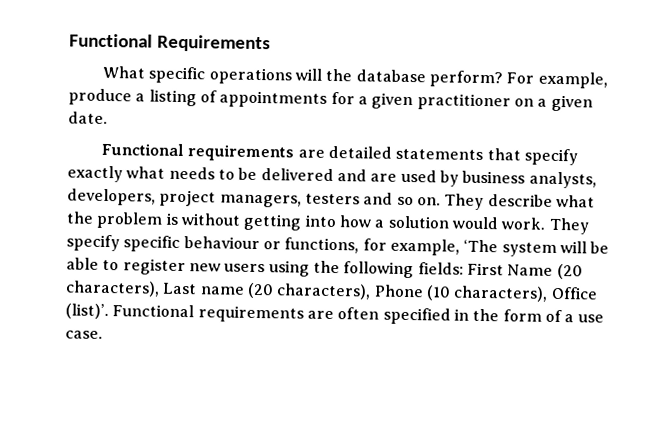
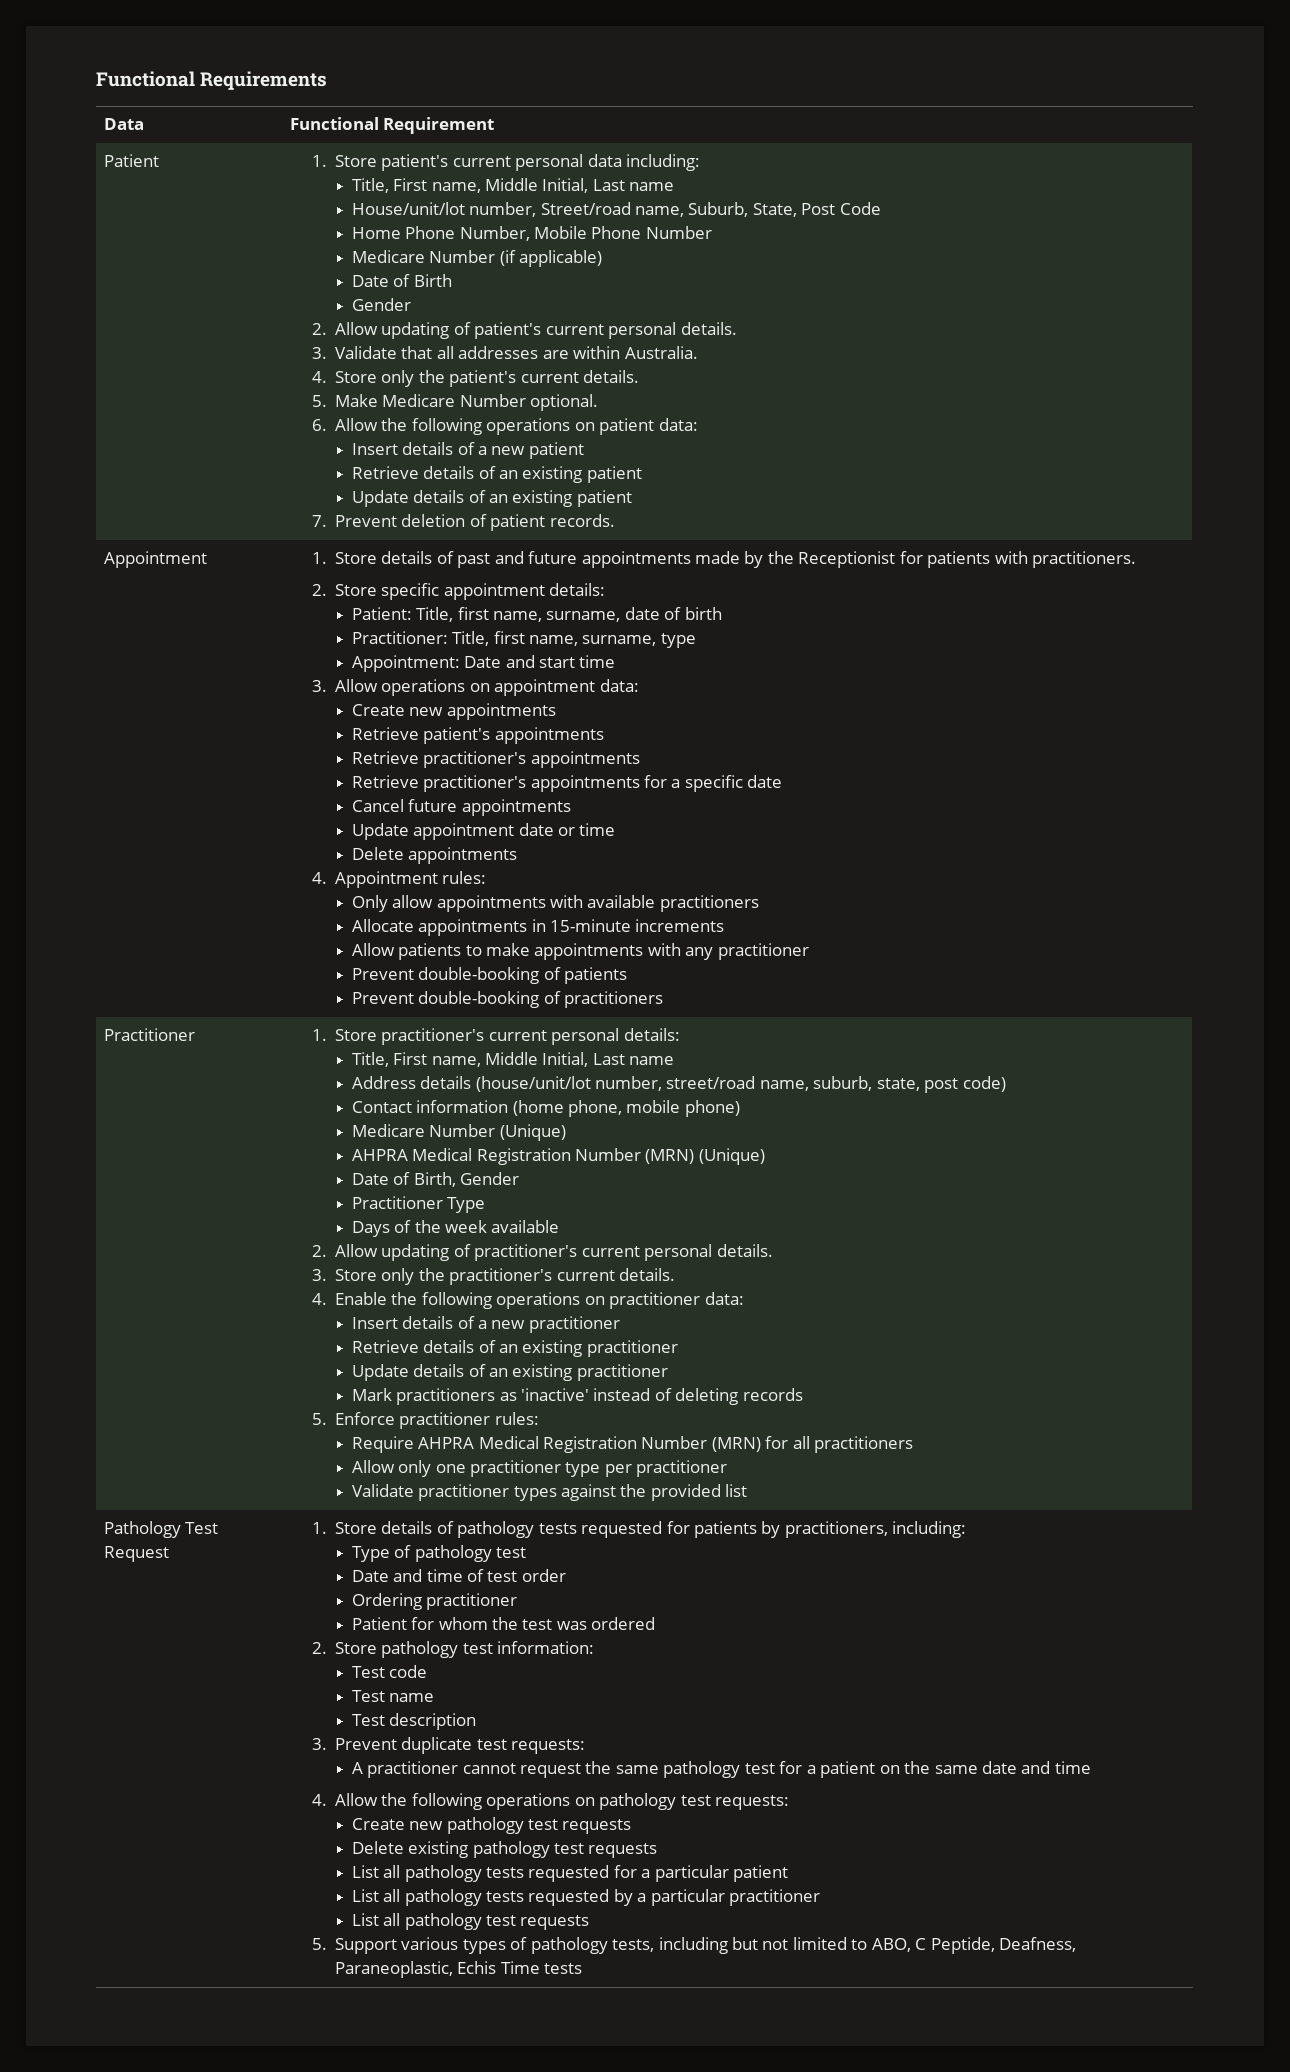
[101,65,608,89] [68,88,593,112] [68,111,108,125] [100,142,578,166] [67,165,597,189] [67,188,595,211] [66,211,589,235] [66,234,610,257] [66,257,583,280] [65,280,598,302] [65,303,604,325] [65,330,103,339] // What specific operations will the database perform? For example, produce a listing of appointments for a given practitioner on a given date. // Functional requirements are detailed statements that specify exactly what needs to be delivered and are used by business analysts, developers, project managers, testers and so on. They describe what the problem is without getting into how a solution would work. They specify specific behaviour or functions, for example, ‘The system will be able to register new users using the following fields: First Name (20 characters), Last name (20 characters), Phone (10 characters), Office (list)’. Functional requirements are often specified in the form of a use case. -> [103,118,144,130] [289,117,495,134] [103,154,159,167] [311,154,701,171] [351,178,675,193] [351,202,881,217] [351,226,712,241] [351,250,602,267] [351,274,452,287] [351,298,411,311] [311,322,737,339] [311,346,698,359] [311,370,640,387] [311,394,599,411] [311,418,698,435] [351,442,584,459] [351,466,642,483] [351,490,632,507] [311,514,615,531] [103,551,207,568] [311,551,1137,568] [311,583,606,600] [351,607,722,622] [351,631,696,648] [351,655,616,672] [311,679,639,696] [351,703,556,720] [351,727,604,744] [351,751,640,768] [351,775,783,792] [351,799,571,816] [351,823,616,840] [351,847,518,864] [311,871,487,888] [351,895,759,912] [351,919,725,936] [351,943,809,960] [351,967,627,984] [351,991,663,1008] [103,1028,195,1041] [311,1028,680,1045] [351,1052,675,1067] [351,1076,1006,1093] [351,1100,740,1117] [351,1124,566,1141] [351,1148,765,1165] [351,1172,519,1187] [351,1196,486,1213] [351,1220,560,1237] [311,1244,773,1261] [311,1268,676,1285] [311,1292,744,1309] [351,1316,620,1333] [351,1340,678,1357] [351,1364,668,1381] [351,1388,803,1405] [311,1412,539,1429] [351,1436,914,1453] [351,1460,728,1477] [351,1484,748,1501] [103,1521,219,1538] [103,1546,169,1562] [311,1521,967,1538] [351,1545,526,1562] [351,1569,566,1582] [351,1593,518,1610] [351,1617,656,1630] [311,1641,595,1658] [351,1665,428,1678] [351,1690,435,1702] [351,1713,477,1730] [311,1737,586,1754] [351,1761,1091,1778] [311,1793,790,1810] [351,1817,632,1834] [351,1841,658,1858] [351,1865,789,1882] [351,1889,821,1906] [351,1913,590,1930] [311,1937,1077,1954] [334,1961,583,1978] // Data | Functional Requirement // Patient | 1. Store patient's current personal data including: // Title, First name, Middle Initial, Last name // House/unit/lot number, Street/road name, Suburb, State, Post Code // Home Phone Number, Mobile Phone Number // Medicare Number (if applicable) // Date of Birth // Gender // 2. Allow updating of patient's current personal details. // 3. Validate that all addresses are within Australia. // 4. Store only the patient's current details. // 5. Make Medicare Number optional. // 6. Allow the following operations on patient data: // Insert details of a new patient // Retrieve details of an existing patient // Update details of an existing patient // 7. Prevent deletion of patient records. // Appointment | 1. Store details of past and future appointments made by the Receptionist for patients with practitioners. // 2. Store specific appointment details: // Patient: Title, first name, surname, date of birth // Practitioner: Title, first name, surname, type // Appointment: Date and start time // 3. Allow operations on appointment data: // Create new appointments // Retrieve patient's appointments // Retrieve practitioner's appointments // Retrieve practitioner's appointments for a specific date // Cancel future appointments // Update appointment date or time // Delete appointments // 4. Appointment rules: // Only allow appointments with available practitioners // Allocate appointments in 15-minute increments // Allow patients to make appointments with any practitioner // Prevent double-booking of patients // Prevent double-booking of practitioners // Practitioner | 1. Store practitioner's current personal details: // Title, First name, Middle Initial, Last name // Address details (house/unit/lot number, street/road name, suburb, state, post code) // Contact information (home phone, mobile phone) // Medicare Number (Unique) // AHPRA Medical Registration Number (MRN) (Unique) // Date of Birth, Gender // Practitioner Type // Days of the week available // 2. Allow updating of practitioner's current personal details. // 3. Store only the practitioner's current details. // 4. Enable the following operations on practitioner data: // Insert details of a new practitioner // Retrieve details of an existing practitioner // Update details of an existing practitioner // Mark practitioners as 'inactive' instead of deleting records // 5. Enforce practitioner rules: // Require AHPRA Medical Registration Number (MRN) for all practitioners // Allow only one practitioner type per practitioner // Validate practitioner types against the provided list // Pathology Test Request | 1. Store details of pathology tests requested for patients by practitioners, including: // Type of pathology test // Date and time of test order // Ordering practitioner // Patient for whom the test was ordered // 2. Store pathology test information: // Test code // Test name // Test description // 3. Prevent duplicate test requests: // A practitioner cannot request the same pathology test for a patient on the same date and time // 4. Allow the following operations on pathology test requests: // Create new pathology test requests // Delete existing pathology test requests // List all pathology tests requested for a particular patient // List all pathology tests requested by a particular practitioner // List all pathology test requests // 5. Support various types of pathology tests, including but not limited to ABO, C Peptide, Deafness, Paraneoplastic, Echis Time tests

